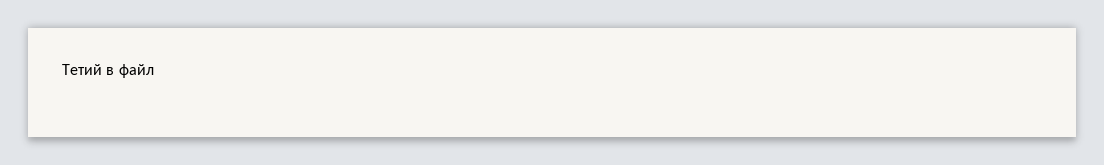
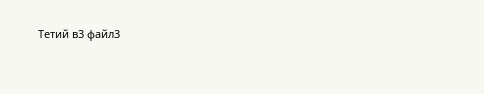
[106,64,154,78] в файл -> [72,29,120,41] в3 файл3

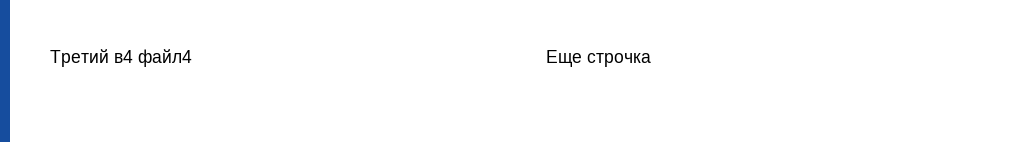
[38,29,120,41] Тетий в3 файл3 -> [50,49,192,67] [546,50,651,67] Третий в4 файл4 // Еще строчка

